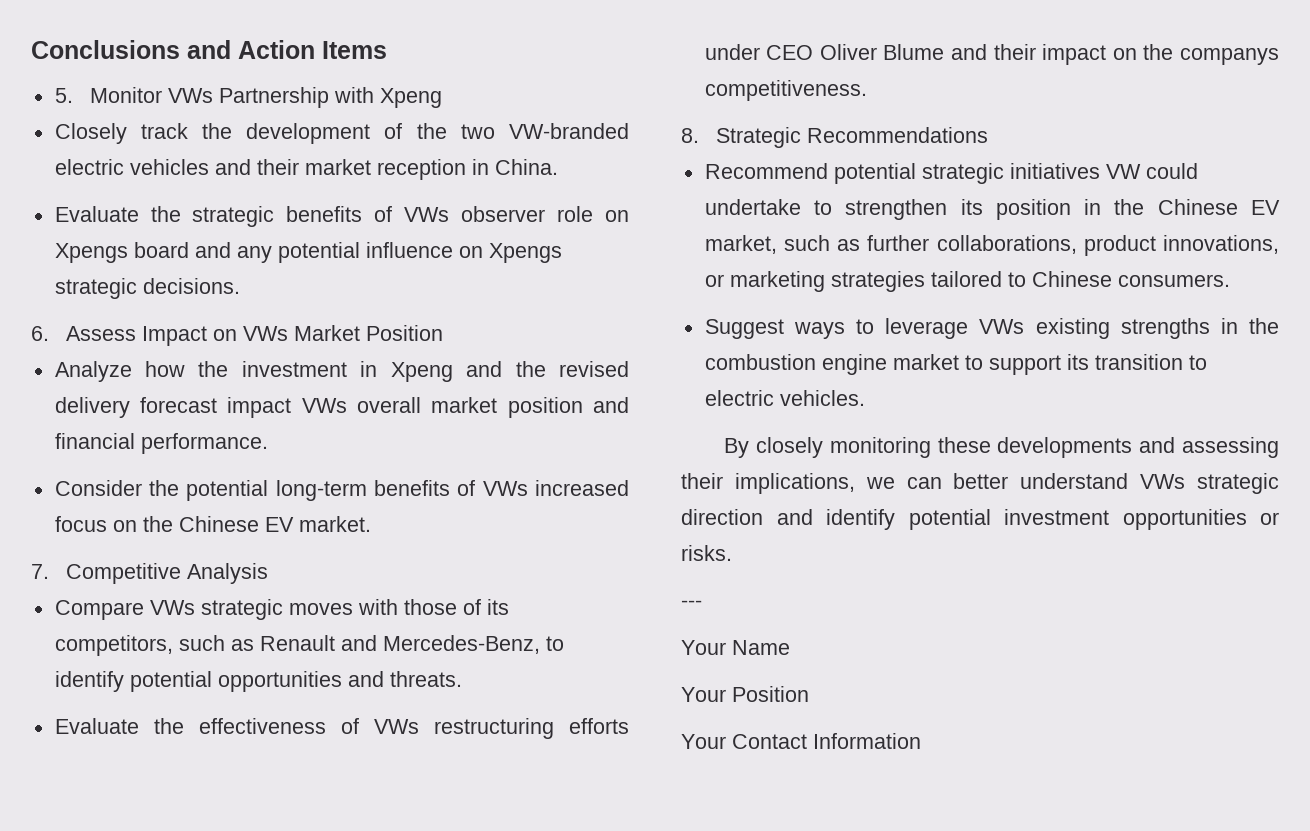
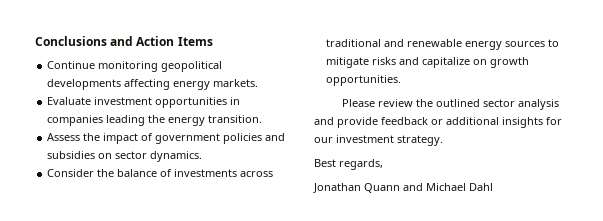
[54,87,443,108] [54,123,629,144] [54,159,558,180] [54,206,629,227] [54,242,562,263] [54,278,240,299] [31,325,444,346] [54,361,629,382] [54,397,629,418] [54,433,268,454] [54,480,629,501] [54,516,371,532] [31,563,269,584] [54,599,509,620] [54,635,564,656] [54,671,462,692] [54,718,629,739] [704,44,1279,65] [704,80,867,101] [681,127,989,148] [704,163,1198,184] [704,199,1280,220] [704,235,1279,256] [704,271,1230,292] [704,318,1279,339] [704,354,1207,375] [704,390,865,406] [724,437,1279,458] [681,473,1279,494] [681,509,1279,530] [681,545,732,561] [681,600,702,608] [681,640,790,655] [681,686,809,702] [681,733,921,749] 5. Monitor VWs Partnership with Xpeng // Closely track the development of the two VW-branded electric vehicles and their market reception in China. // Evaluate the strategic benefits of VWs observer role on Xpengs board and any potential influence on Xpengs strategic decisions. // 6. Assess Impact on VWs Market Position // Analyze how the investment in Xpeng and the revised delivery forecast impact VWs overall market position and financial performance. // Consider the potential long-term benefits of VWs increased focus on the Chinese EV market. // 7. Competitive Analysis // Compare VWs strategic moves with those of its competitors, such as Renault and Mercedes-Benz, to identify potential opportunities and threats. // Evaluate the effectiveness of VWs restructuring efforts under CEO Oliver Blume and their impact on the companys competitiveness. // 8. Strategic Recommendations // Recommend potential strategic initiatives VW could undertake to strengthen its position in the Chinese EV market, such as further collaborations, product innovations, or marketing strategies tailored to Chinese consumers. // Suggest ways to leverage VWs existing strengths in the combustion engine market to support its transition to electric vehicles. // By closely monitoring these developments and assessing their implications, we can better understand VWs strategic direction and identify potential investment opportunities or risks. // --- // Your Name // Your Position // Your Contact Information -> [47,61,223,72] [47,79,259,90] [47,97,241,108] [47,115,263,126] [47,133,286,144] [47,151,203,162] [47,169,274,177] [326,39,560,50] [326,57,530,68] [326,75,402,86] [342,99,560,110] [314,117,562,128] [314,135,443,146] [314,159,383,170] [313,183,493,193] Continue monitoring geopolitical developments affecting energy markets. // Evaluate investment opportunities in companies leading the energy transition. // Assess the impact of government policies and subsidies on sector dynamics. // Consider the balance of investments across traditional and renewable energy sources to mitigate risks and capitalize on growth opportunities. // Please review the outlined sector analysis and provide feedback or additional insights for our investment strategy. // Best regards, // Jonathan Quann and Michael Dahl

